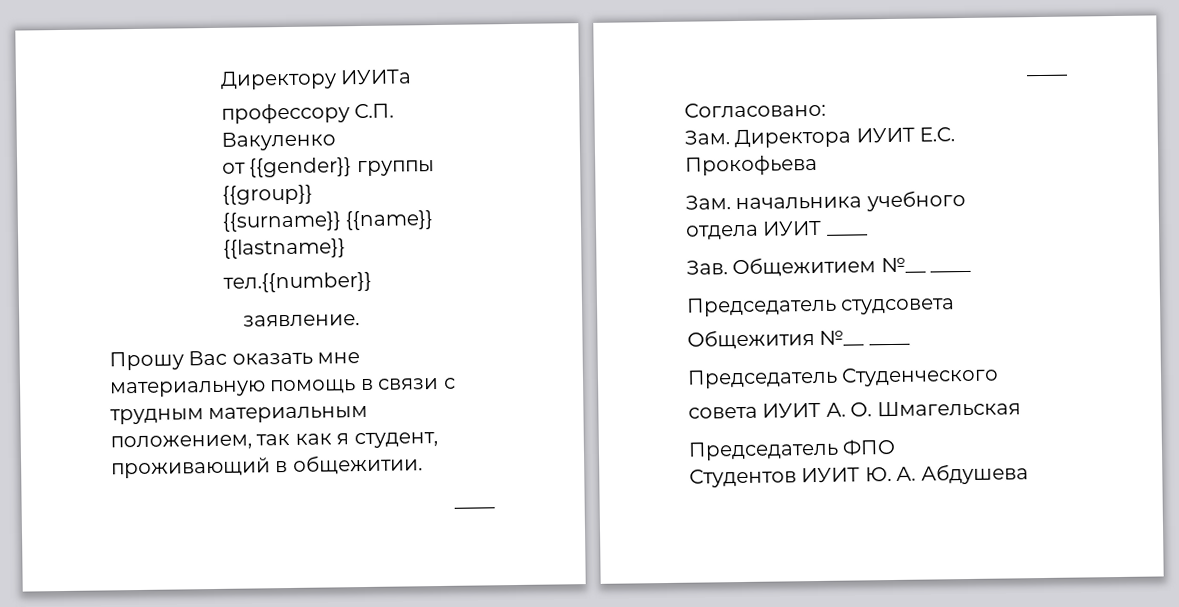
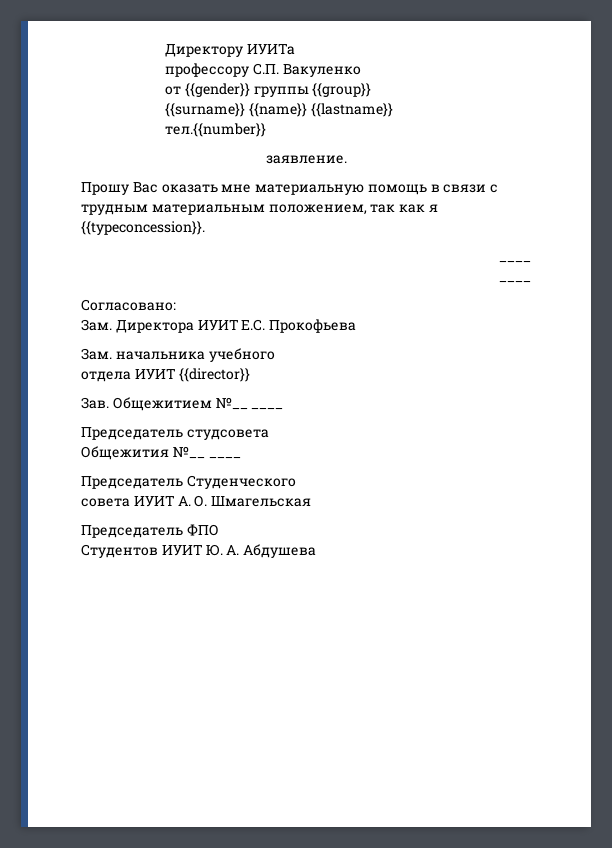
[353,432,438,449] [111,454,423,479] студент, проживающий в общежитии. -> [81,221,205,235] {{typeconcession}}.
[826,234,868,236] ____ -> [178,368,250,382] {{director}}

